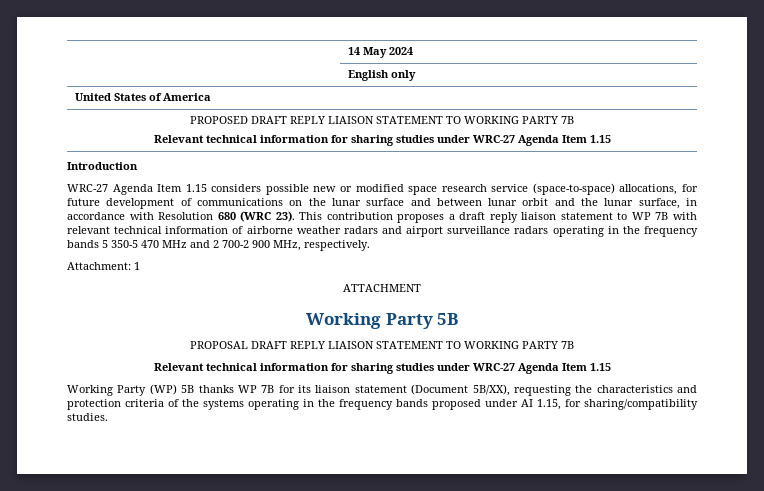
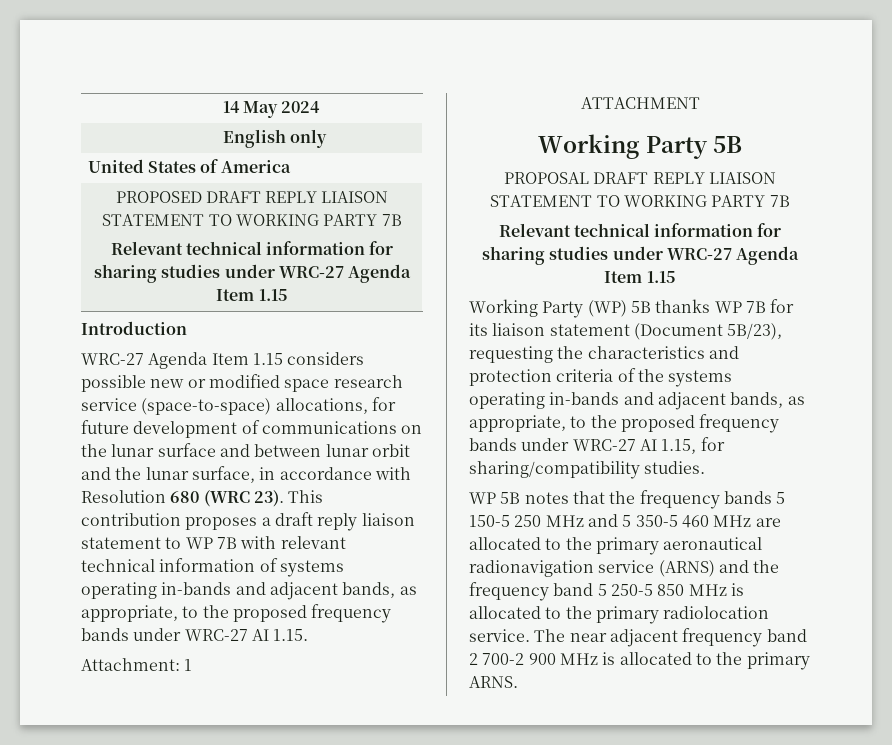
[246,226,698,237] [67,240,370,251] airborne weather radars and airport surveillance radars operating in the frequency bands 5 350-5 470 MHz and 2 700-2 900 MHz, respectively. -> [279,560,344,577] [81,582,417,600] [81,604,392,623] [81,628,309,641] systems operating in-bands and adjacent bands, as appropriate, to the proposed frequency bands under WRC-27 AI 1.15.
[472,384,510,396] 5B/XX), -> [727,323,783,340] 5B/23),
[303,399,518,410] in the frequency bands proposed under -> [549,392,805,410] [469,414,780,433] [469,438,636,451] in-bands and adjacent bands, as appropriate, to the proposed frequency bands under WRC-27
(108, 417) none -> [469,490,786,509] [469,514,781,528] [469,537,763,555] [469,560,780,577] [469,582,744,601] [469,606,770,624] [469,628,807,647] [469,652,810,670] [469,676,518,688] // WP 5B notes that the frequency bands 5 150-5 250 MHz and 5 350-5 460 MHz are allocated to the primary aeronautical radionavigation service (ARNS) and the frequency band 5 250-5 850 MHz is allocated to the primary radiolocation service. The near adjacent frequency band 2 700-2 900 MHz is allocated to the primary ARNS.

